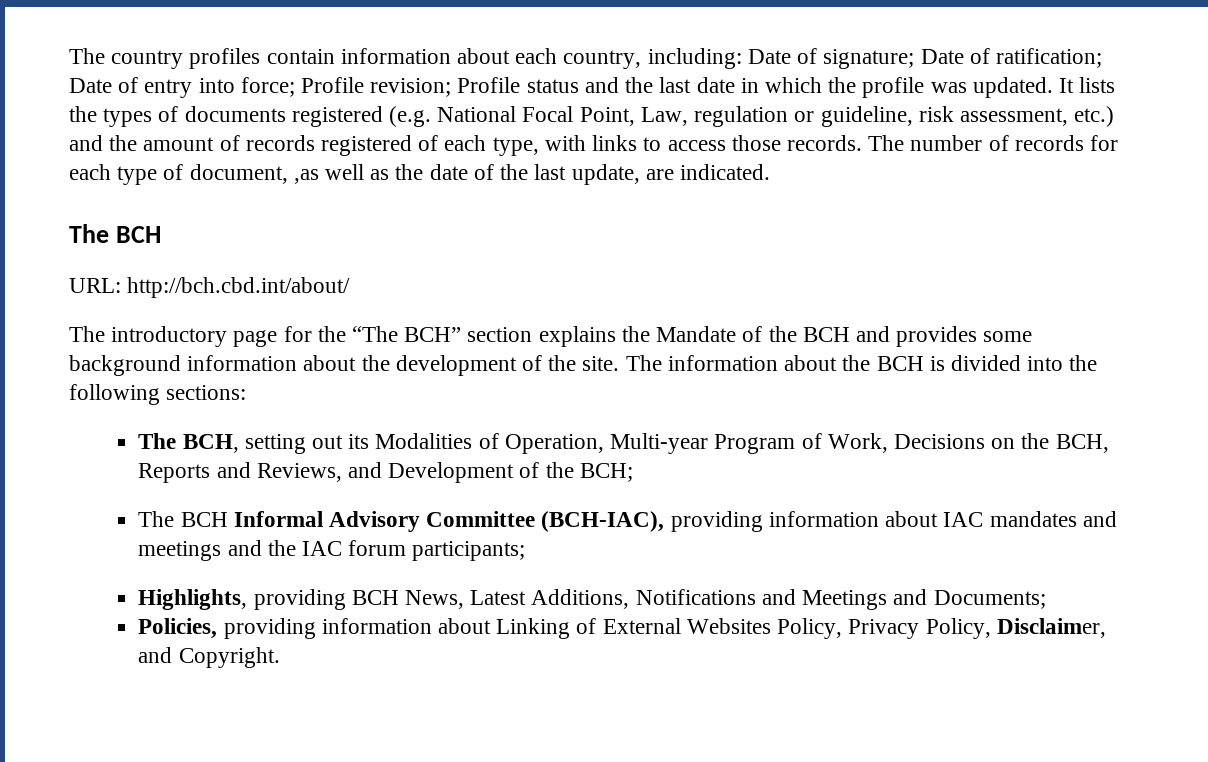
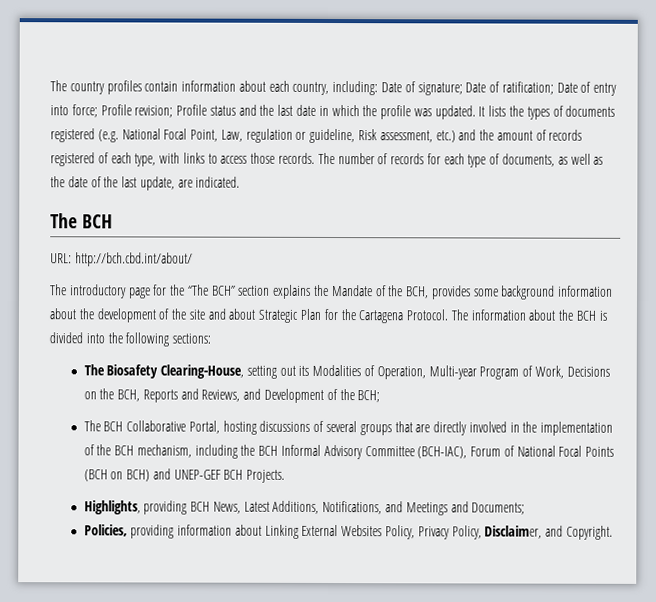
[918,106,954,122] risk -> [358,129,378,141] Risk
[189,164,319,184] document, ,as -> [502,153,568,167] documents, as
[802,326,890,342] BCH and -> [406,286,430,299] BCH,
[582,356,620,371] site. -> [188,308,449,324] site and about Strategic Plan for the Cartagena Protocol.
[182,434,239,453] BCH, -> [106,364,245,379] Biosafety Clearing-House,
[233,511,1117,532] [138,540,526,561] Informal Advisory Committee (BCH-IAC), providing information about IAC mandates and meetings and the IAC forum participants; -> [126,420,614,436] [83,444,615,460] [83,468,286,483] Collaborative Portal, hosting discussions of several groups that are directly involved in the implementation of the BCH mechanism, including the BCH Informal Advisory Committee (BCH-IAC), Forum of National Focal Points (BCH on BCH) and UNEP-GEF BCH Projects.
[635,589,756,605] Notifications -> [322,500,383,515] Notifications,
[576,618,597,634] of -> (299, 531) none

